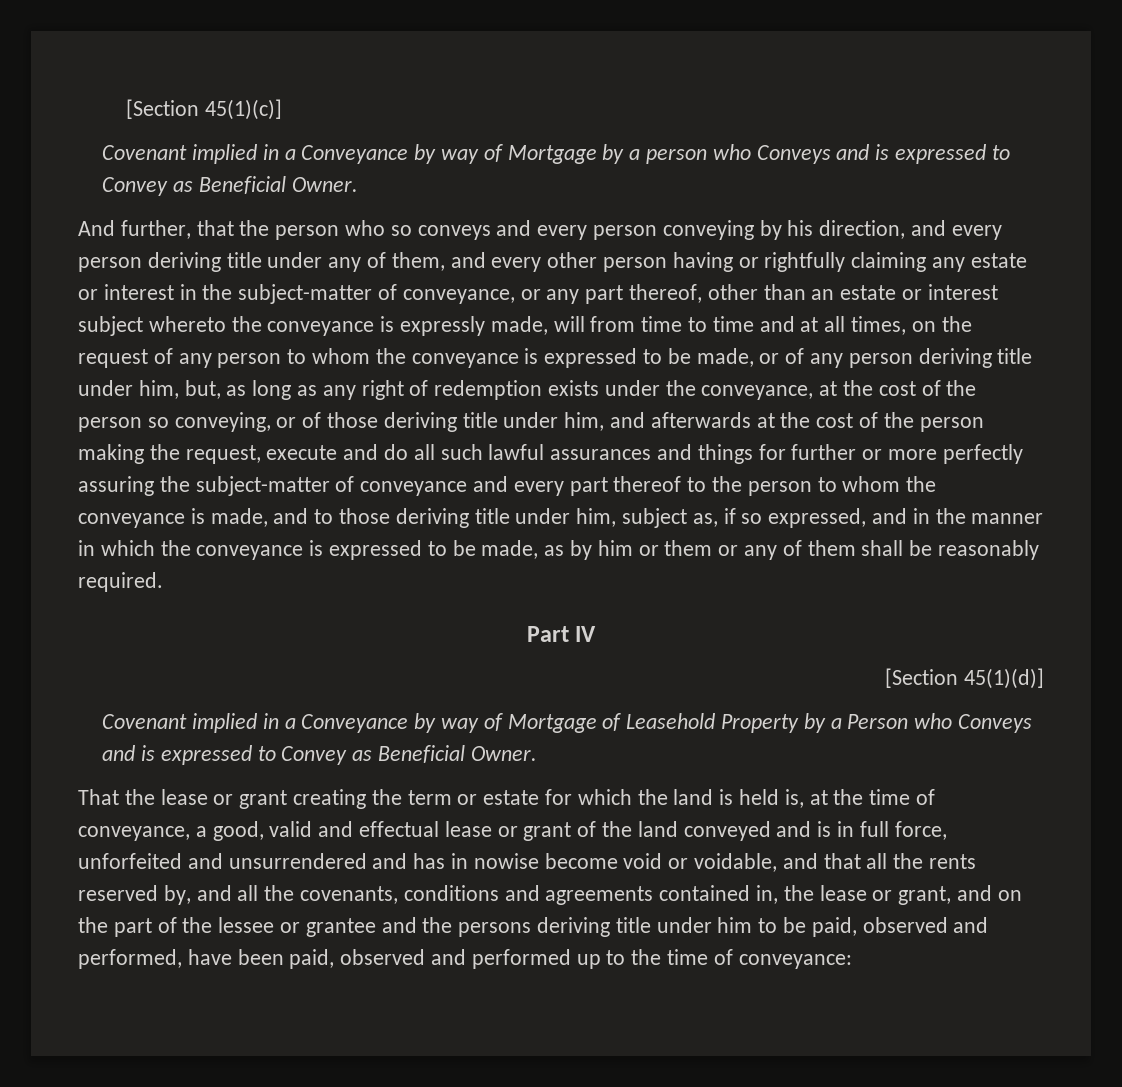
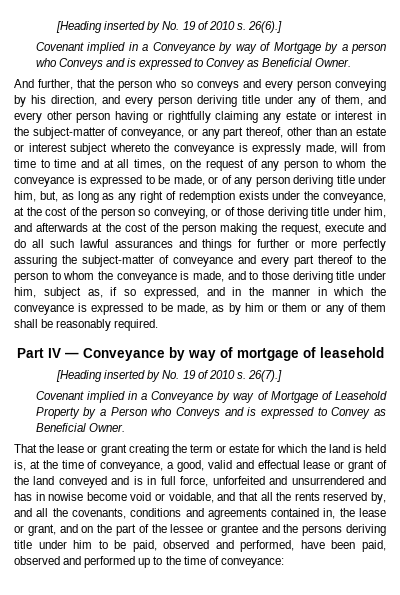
[126,99,283,120] [Section 45(1)(c)] -> [56,21,282,33] [Heading inserted by No. 19 of 2010 s. 26(6).]
[885,668,1044,689] // [Section 45(1)(d)] -> [64,347,384,361] [56,370,282,382] — Conveyance by way of mortgage of leasehold // [Heading inserted by No. 19 of 2010 s. 26(7).]

